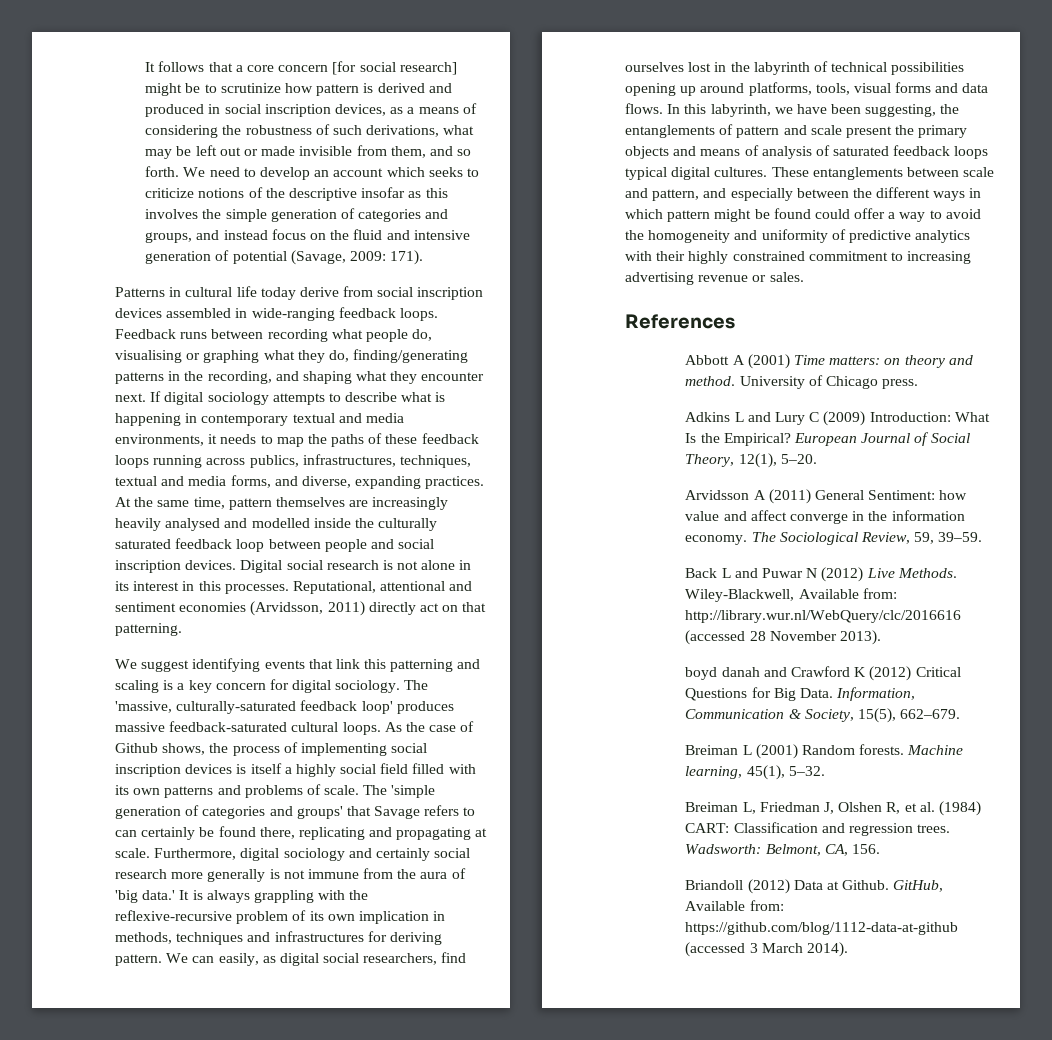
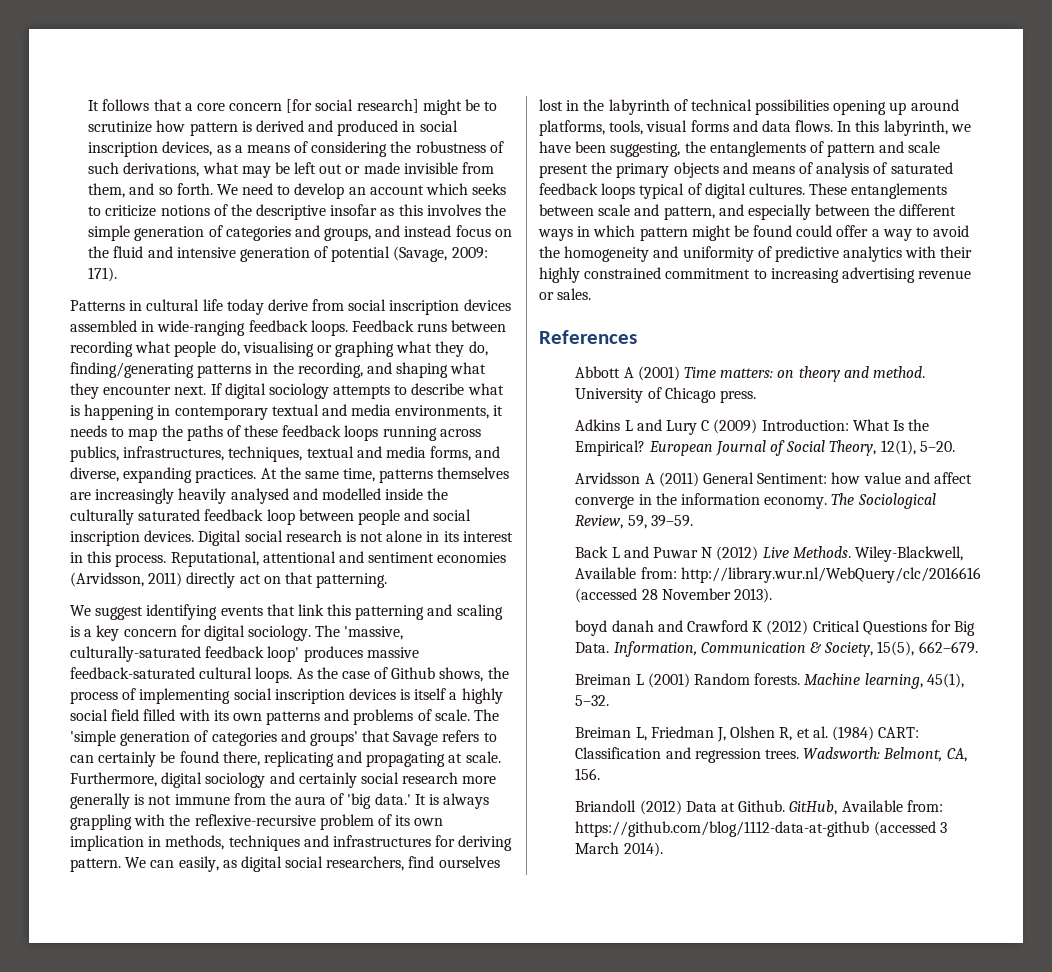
[228,498,272,510] pattern -> [379,469,434,483] patterns
[224,584,289,594] processes. -> [115,554,167,567] process.
(667, 173) none -> [687,183,702,195] of

